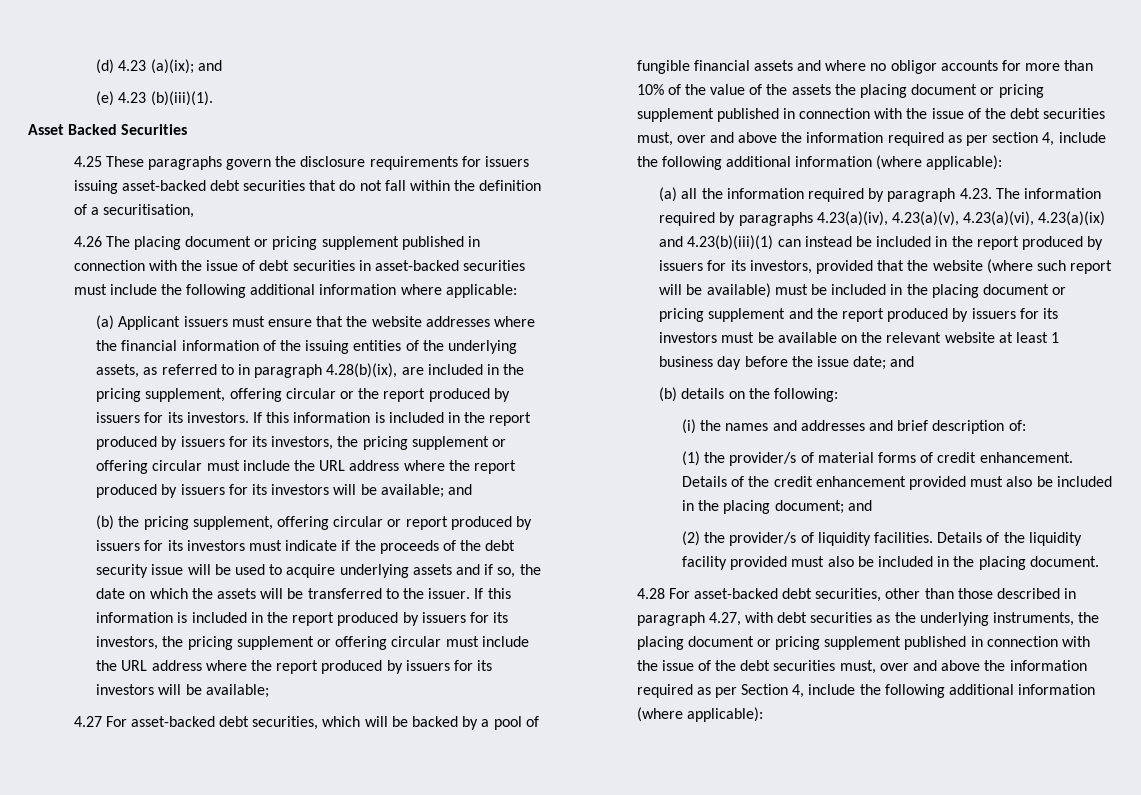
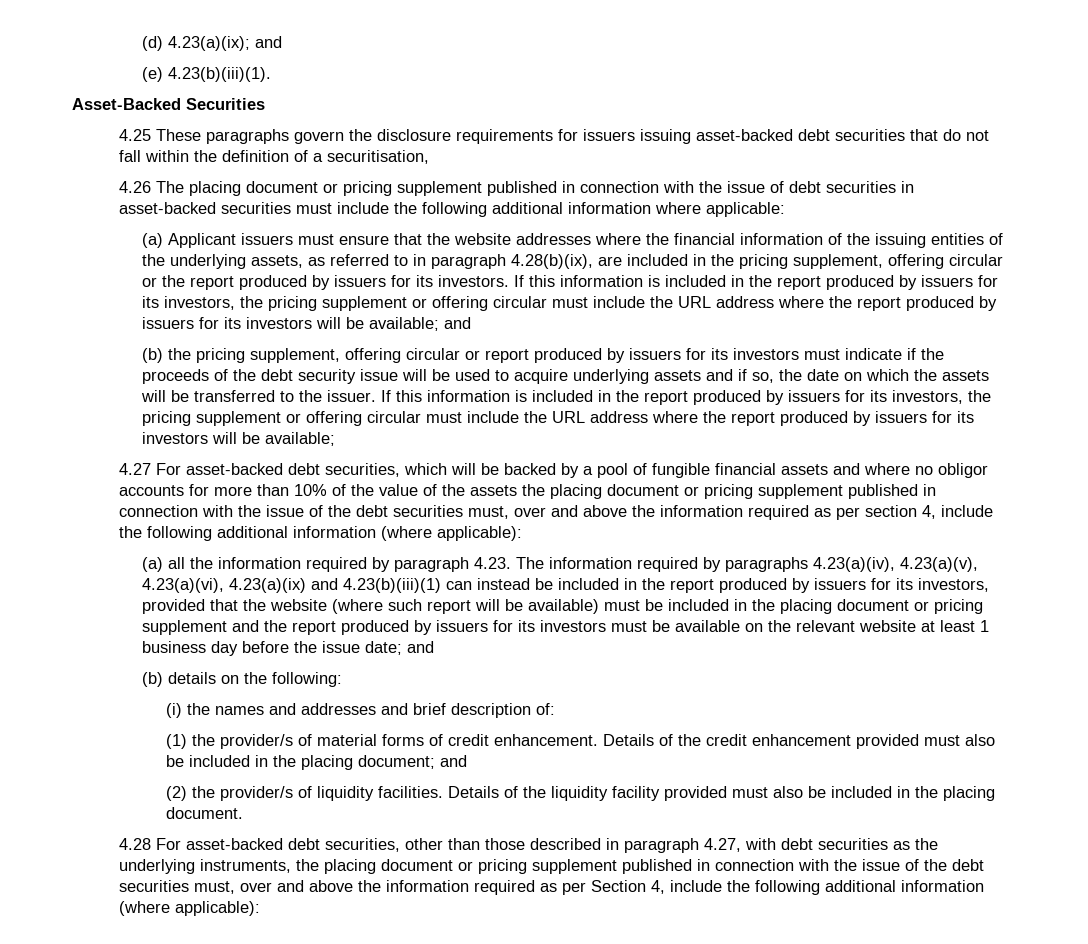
[118,59,194,74] 4.23 (a)(ix); -> [168,36,251,51] 4.23(a)(ix);
[118,91,213,106] [28,124,118,135] 4.23 (b)(iii)(1). // Asset Backed -> [168,67,272,82] [72,98,181,110] 4.23(b)(iii)(1). // Asset-Backed

